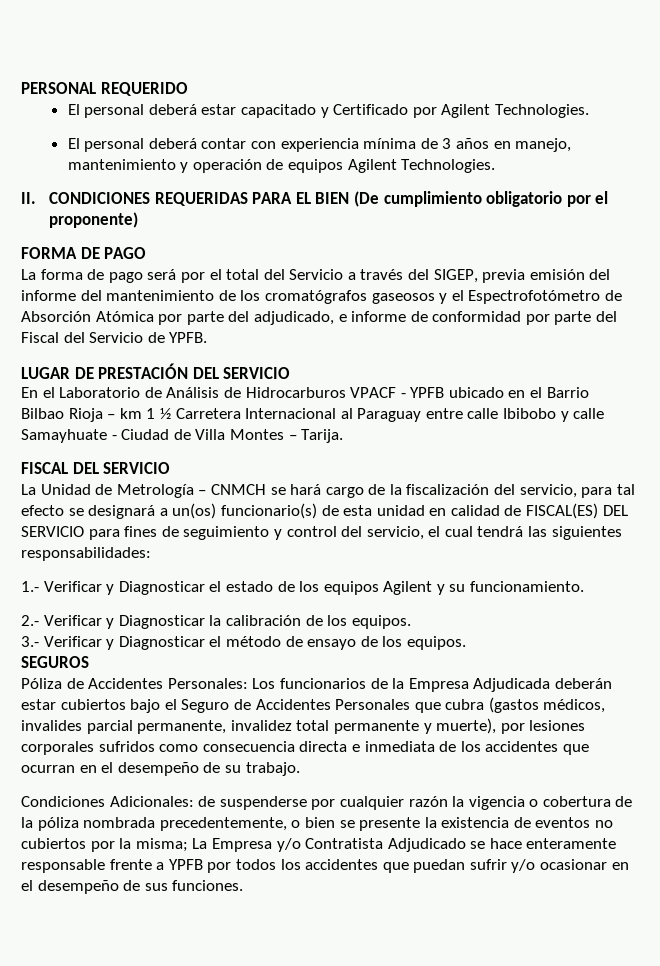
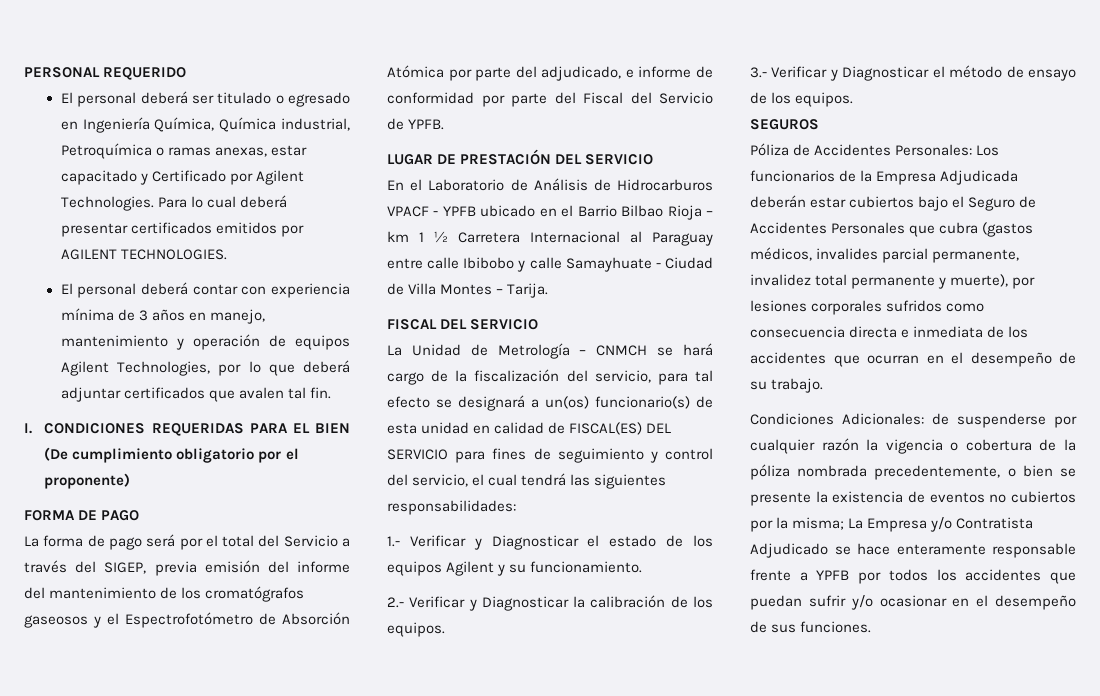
(197, 109) none -> [191,92,351,107] [60,117,351,133] [60,143,267,159] ser titulado o egresado en Ingeniería Química, Química industrial, Petroquímica o ramas anexas,
(590, 111) none -> [157,195,288,208] [60,222,304,237] [60,249,227,260] Para lo cual deberá presentar certificados emitidos por AGILENT TECHNOLOGIES.
[401,159,496,173] [21,192,36,204] Technologies. // II. -> [117,360,350,376] [60,387,332,402] [24,423,32,434] Technologies, por lo que deberá adjuntar certificados que avalen tal fin. // I.

